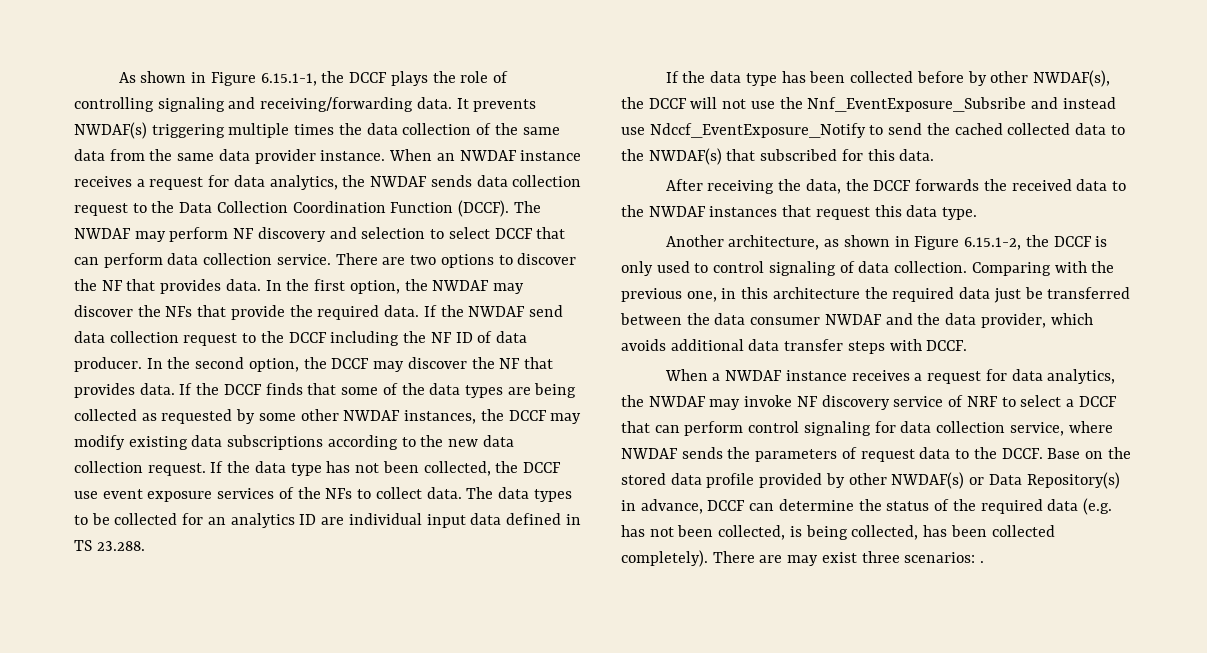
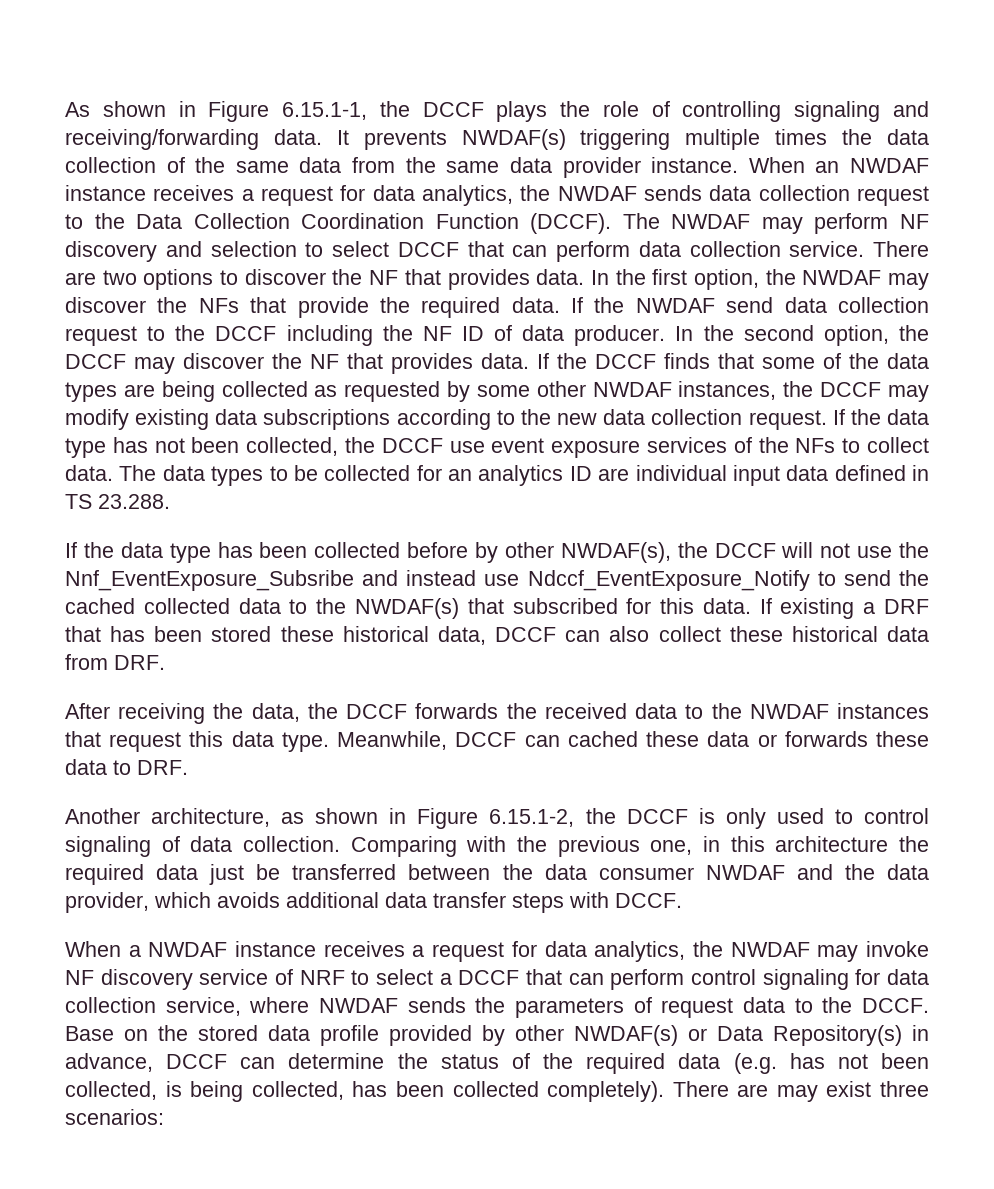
(935, 155) none -> [759,598,930,619] [65,626,930,645] [65,654,165,670] If existing a DRF that has been stored these historical data, DCCF can also collect these historical data from DRF.
(978, 213) none -> [337,731,930,750] [65,759,188,775] Meanwhile, DCCF can cached these data or forwards these data to DRF.
[980,561,985,563] . -> (164, 1117) none

